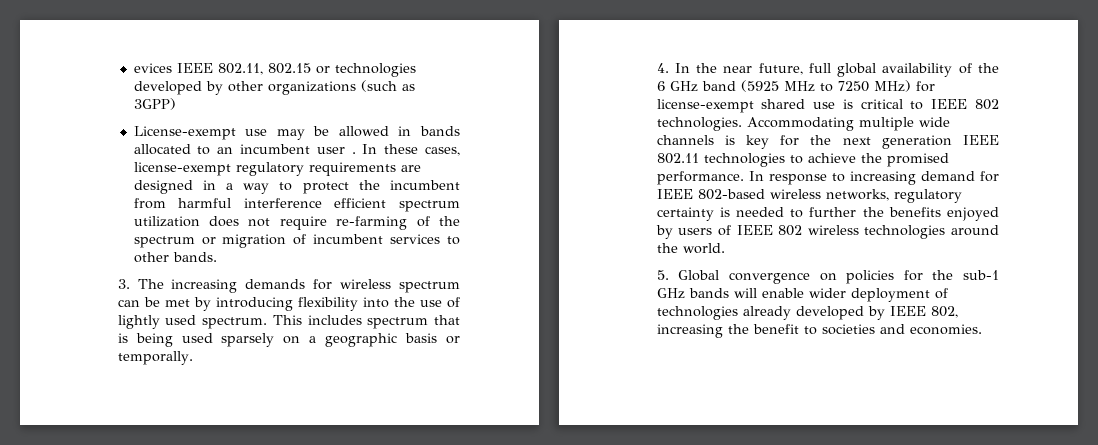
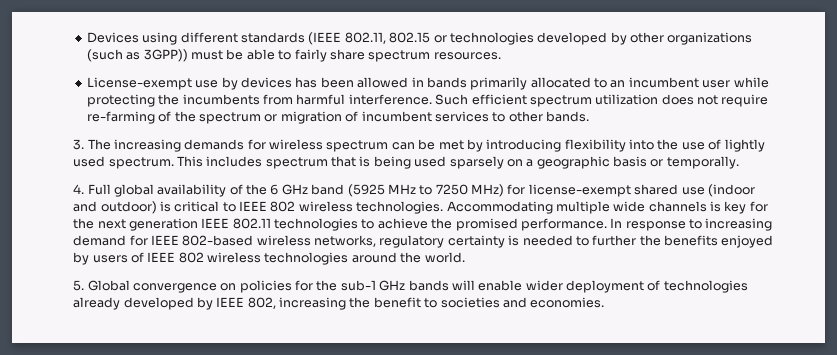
[133,63,213,73] evices IEEE -> [86,32,342,45] Devices using different standards (IEEE
[133,98,176,110] [133,126,330,140] 3GPP) // License-exempt use may be -> [143,49,501,62] [86,77,354,90] 3GPP)) must be able to fairly share spectrum resources. // License-exempt use by devices has been
(460, 131) none -> [470,77,528,90] primarily
[351,144,460,156] [133,162,421,176] [133,180,461,194] [133,198,322,209] . In these cases, license-exempt regulatory requirements are designed in a way to protect the incumbent from harmful interference -> [733,77,769,88] [86,94,469,107] while protecting the incumbents from harmful interference. Such
[674,63,831,75] In the near future, full -> [87,184,111,195] Full
(836, 105) none -> [707,184,755,197] [73,201,157,214] (indoor and outdoor)
(999, 104) none -> [298,201,353,212] wireless

